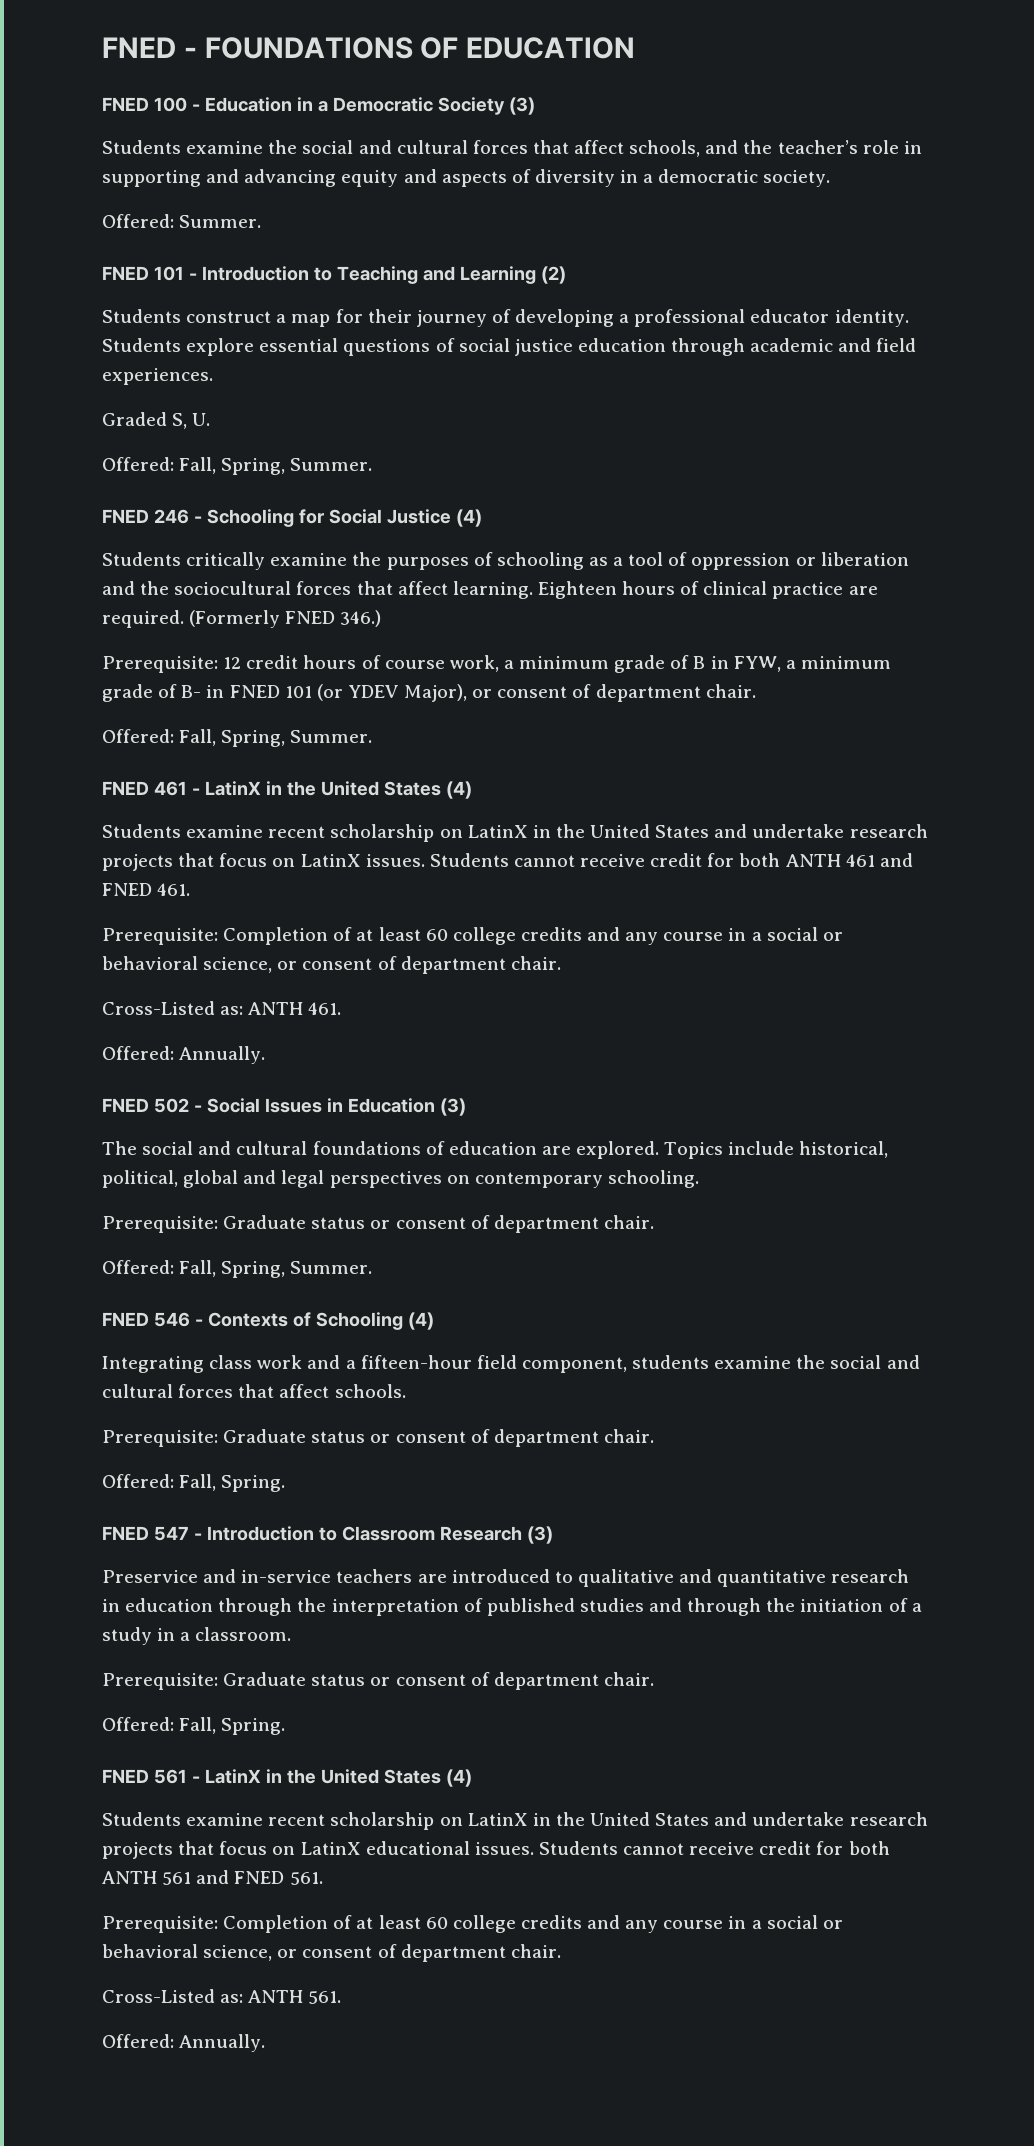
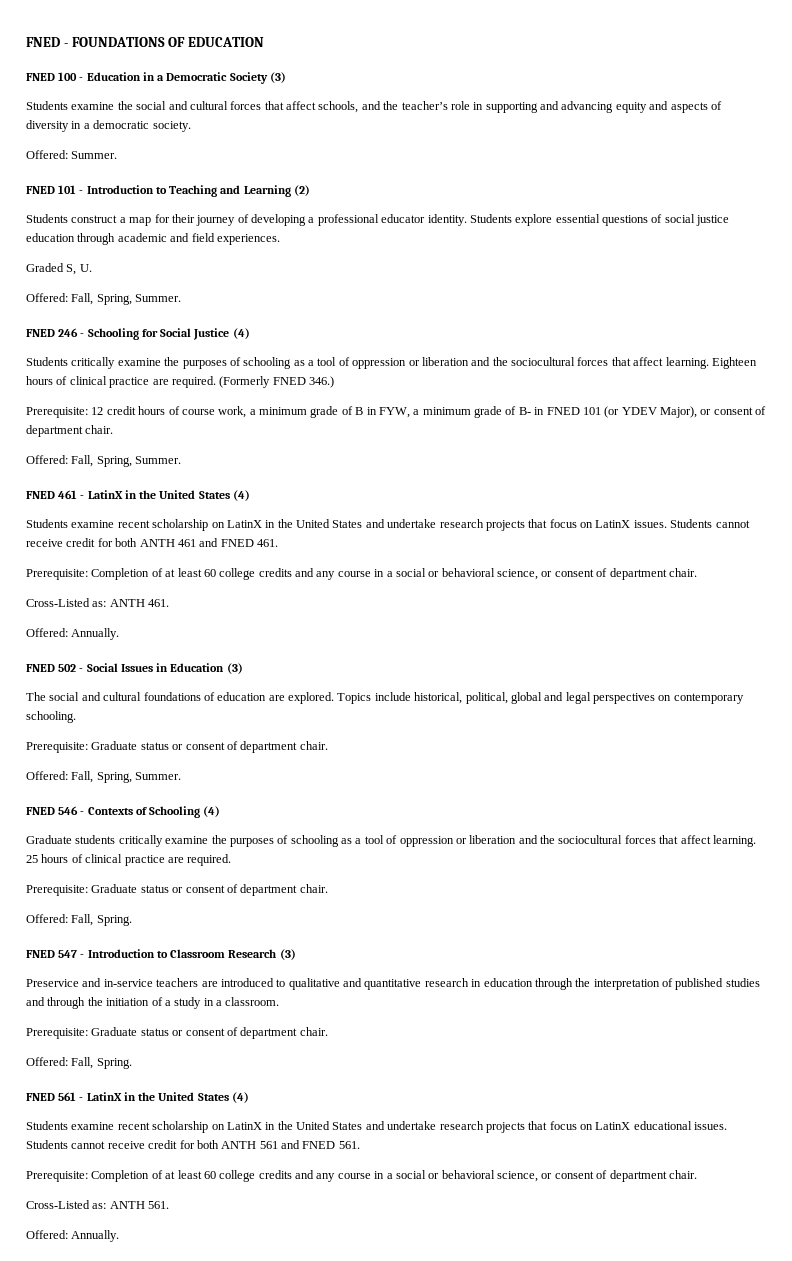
[102,1355,920,1373] [102,1384,406,1398] Integrating class work and a fifteen-hour field component, students examine the social and cultural forces that affect schools. -> [26,835,756,847] [26,854,232,866] Graduate students critically examine the purposes of schooling as a tool of oppression or liberation and the sociocultural forces that affect learning. 25 hours of clinical practice are required.

